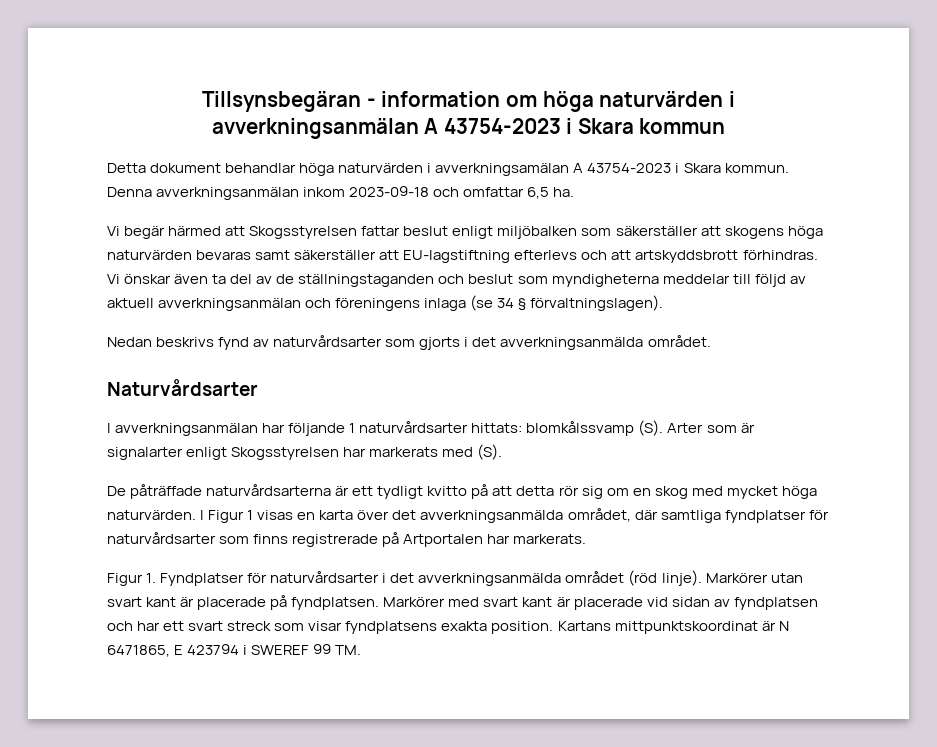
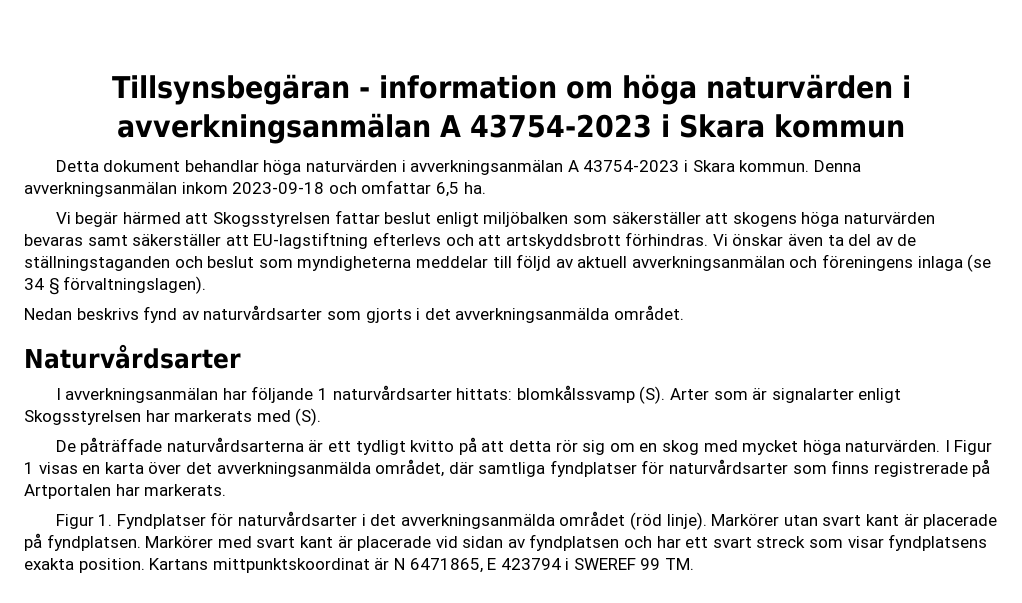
[435,163,570,176] avverkningsamälan -> [410,160,564,175] avverkningsanmälan

